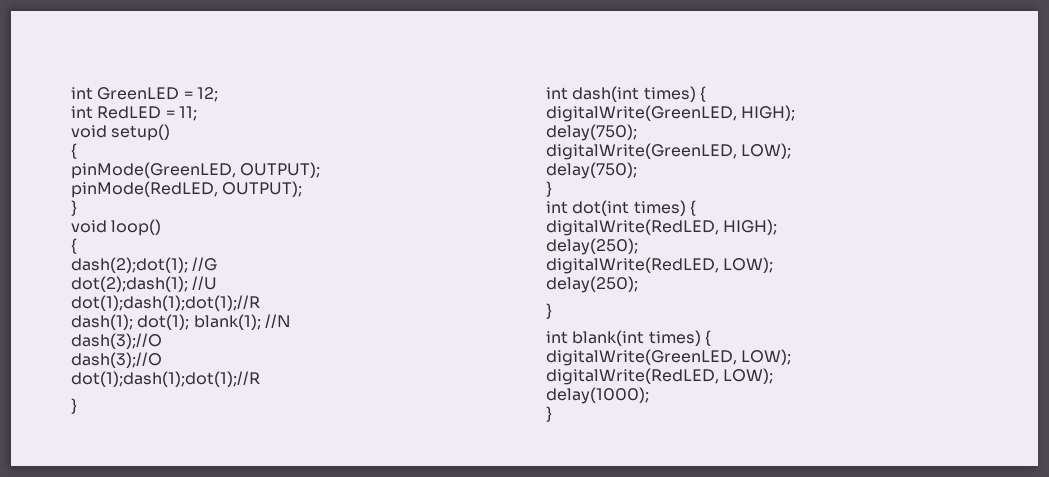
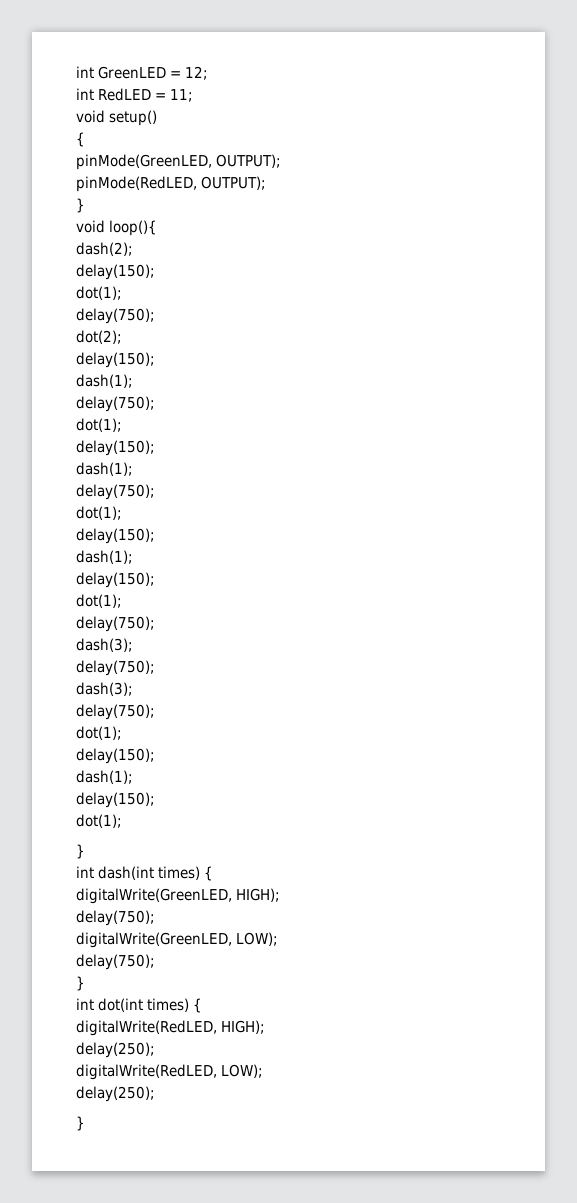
[111,219,162,236] [71,238,77,254] [71,257,218,273] [71,276,218,292] [71,295,260,311] [71,314,291,330] [71,333,162,349] [71,352,162,368] [71,371,260,387] loop() // { // dash(2);dot(1); //G // dot(2);dash(1); //U // dot(1);dash(1);dot(1);//R // dash(1); dot(1); blank(1); //N // dash(3);//O // dash(3);//O // dot(1);dash(1);dot(1);//R -> [109,220,158,236] [76,242,133,256] [76,264,155,280] [76,286,122,300] [76,308,155,324] [76,330,122,344] [76,352,155,368] [76,374,133,388] [76,396,155,412] [76,418,122,432] [76,440,155,456] [76,462,133,476] [76,484,155,500] [76,506,122,520] [76,528,155,544] [76,550,133,564] [76,572,155,588] [76,594,122,608] [76,616,155,632] [76,638,133,652] [76,660,155,676] [76,682,133,696] [76,704,155,720] [76,726,122,740] [76,748,155,764] [76,770,133,784] [76,792,155,808] [76,814,122,828] loop(){ // dash(2); // delay(150); // dot(1); // delay(750); // dot(2); // delay(150); // dash(1); // delay(750); // dot(1); // delay(150); // dash(1); // delay(750); // dot(1); // delay(150); // dash(1); // delay(150); // dot(1); // delay(750); // dash(3); // delay(750); // dash(3); // delay(750); // dot(1); // delay(150); // dash(1); // delay(150); // dot(1);
[546,330,711,346] [546,349,792,366] [546,368,774,385] [546,387,649,404] [546,406,552,422] // int blank(int times) { // digitalWrite(GreenLED, LOW); // digitalWrite(RedLED, LOW); // delay(1000); // } -> (85, 1123) none

